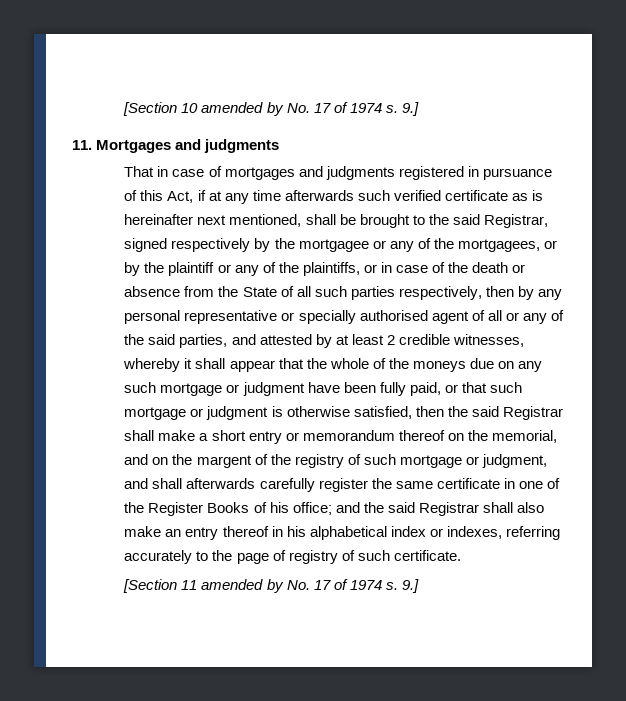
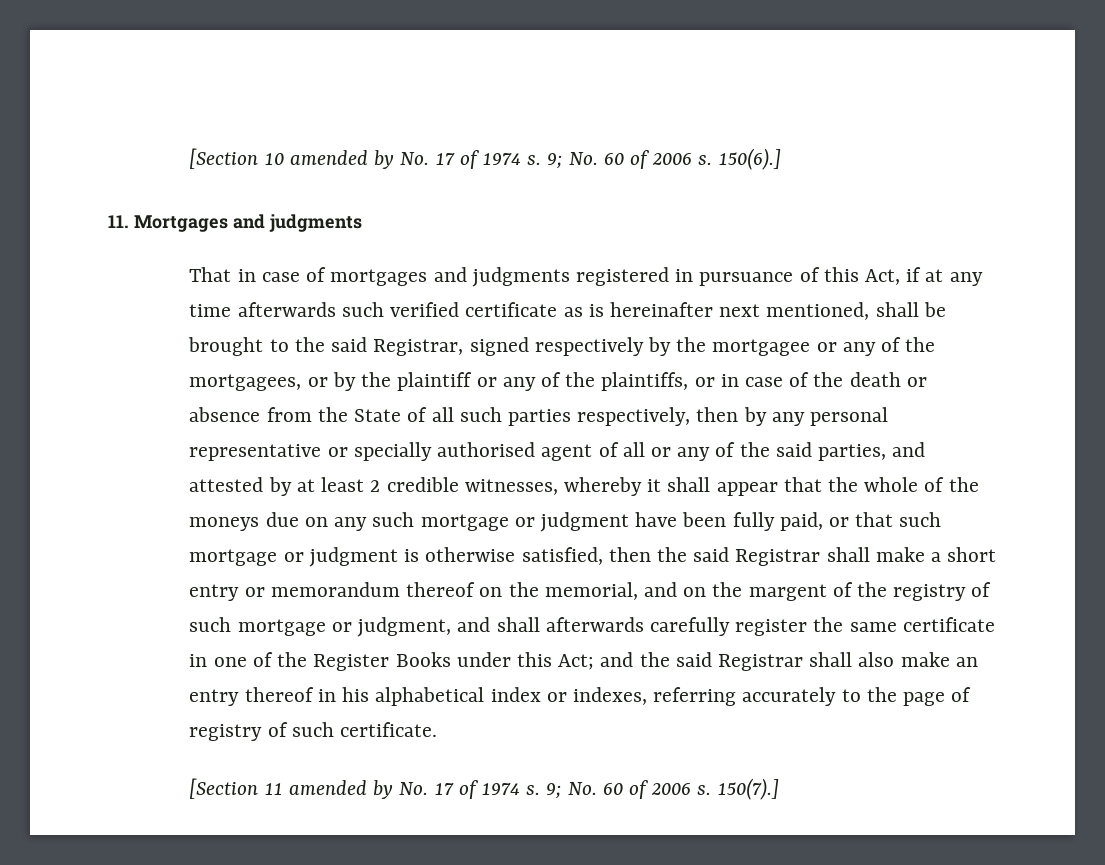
[401,102,419,116] 9.] -> [547,148,781,170] 9; No. 60 of 2006 s. 150(6).]
[253,502,332,515] of his office; -> [456,652,595,670] under this Act;
[401,579,419,593] 9.] -> [546,778,779,800] 9; No. 60 of 2006 s. 150(7).]

